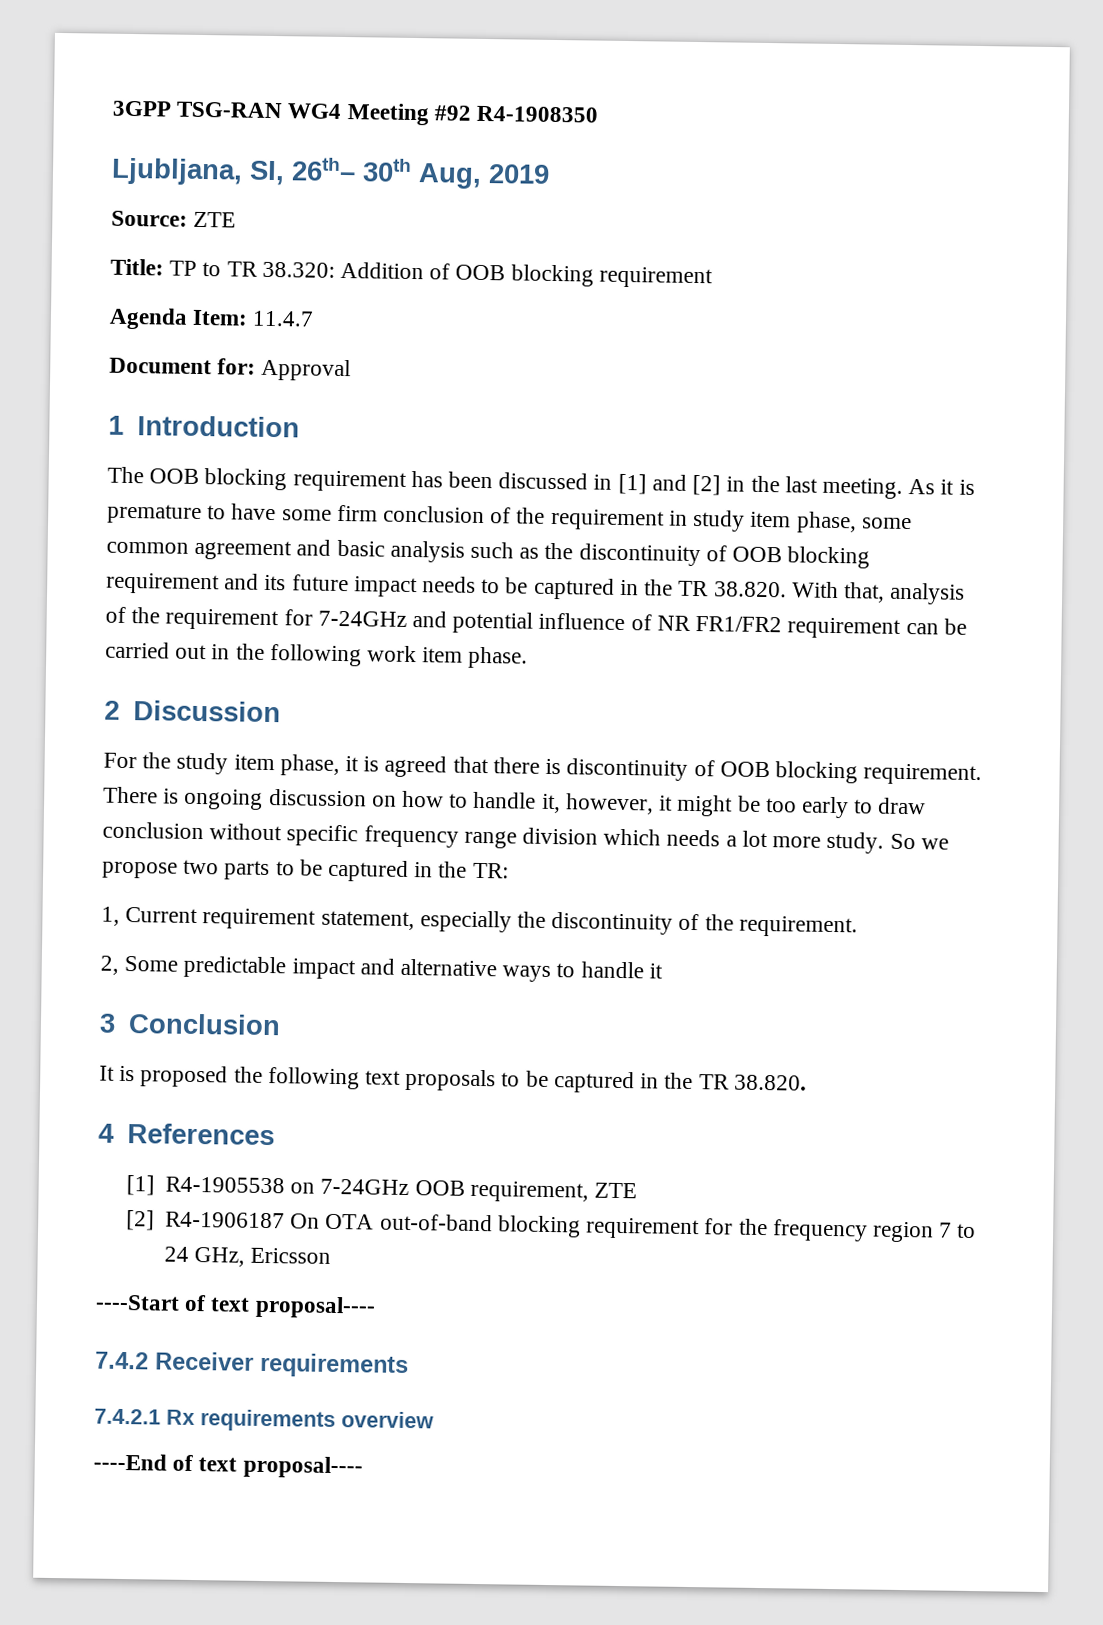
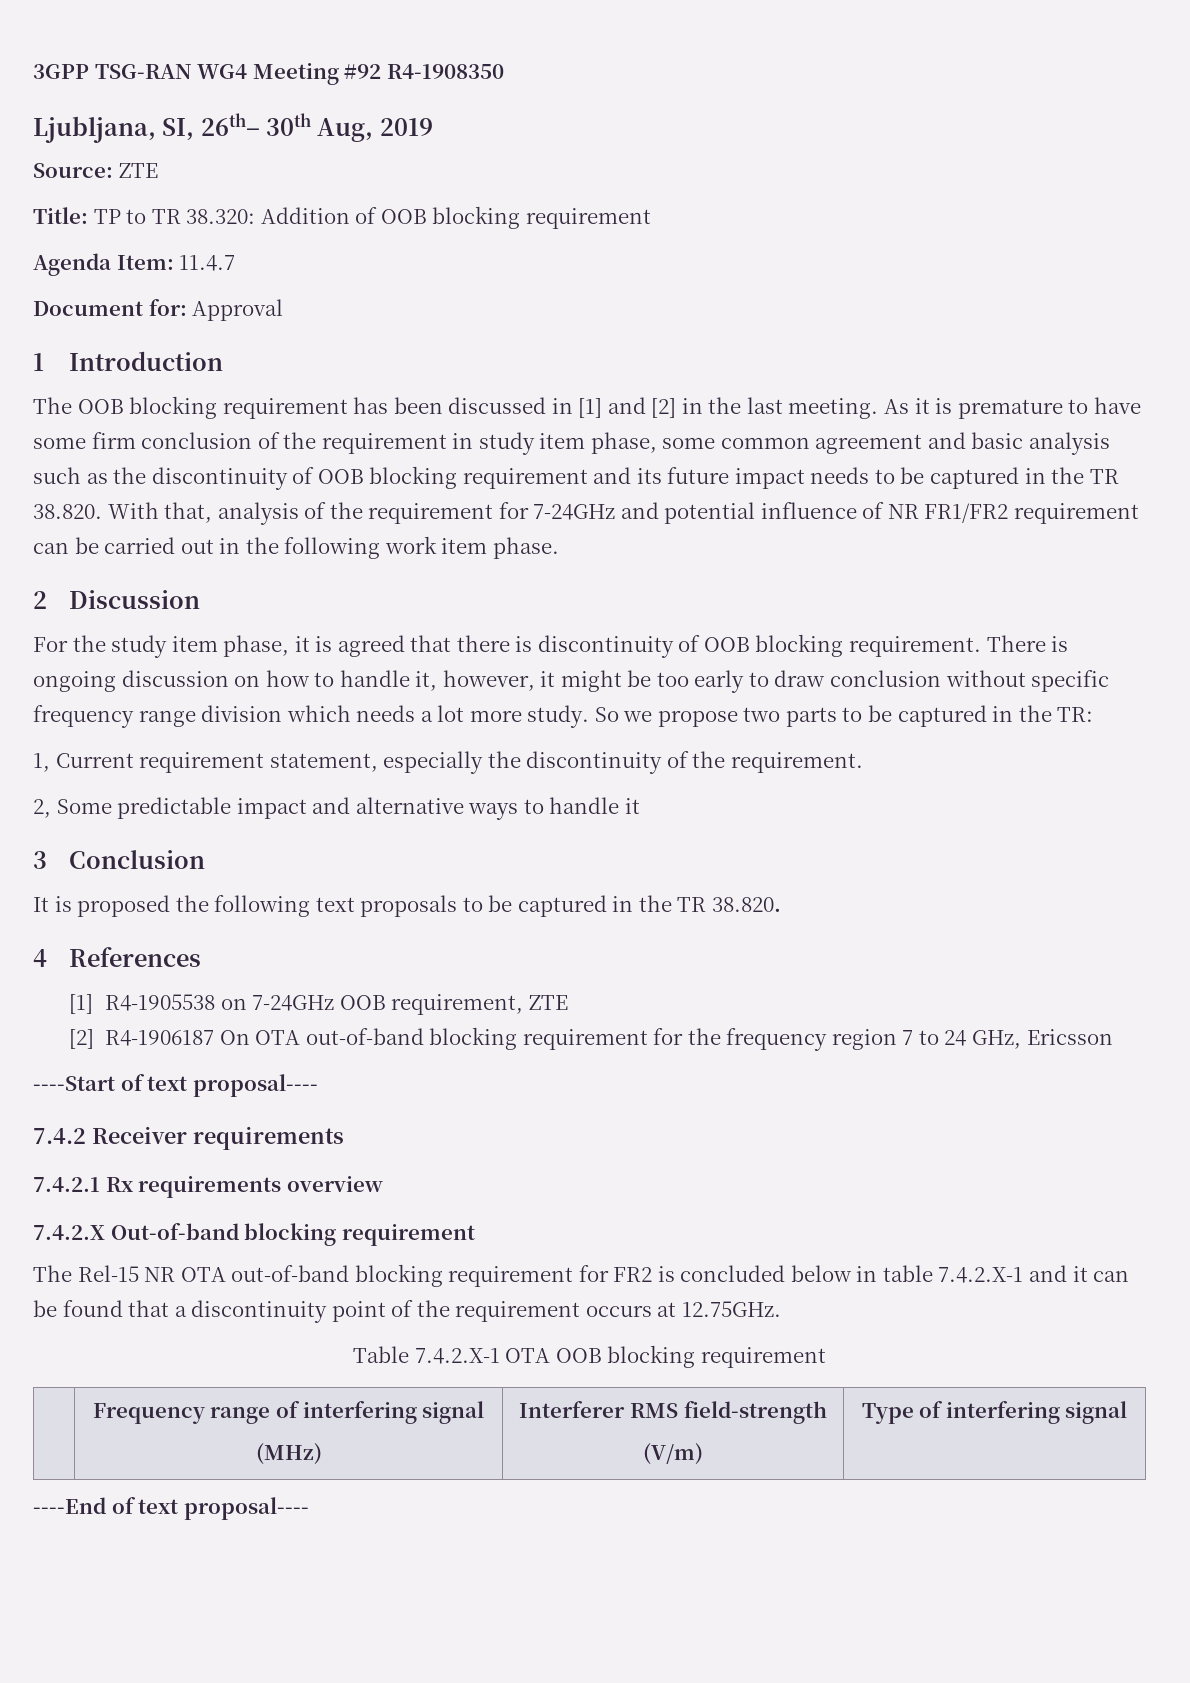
(434, 1420) none -> [33,1223,475,1246] [33,1264,1130,1287] [33,1300,781,1323] [353,1345,826,1368] [92,1401,485,1424] [255,1443,322,1465] [519,1401,827,1424] [643,1443,703,1465] [861,1401,1128,1424] // 7.4.2.X Out-of-band blocking requirement // The Rel-15 NR OTA out-of-band blocking requirement for FR2 is concluded below in table 7.4.2.X-1 and it can be found that a discontinuity point of the requirement occurs at 12.75GHz. // Table 7.4.2.X-1 OTA OOB blocking requirement // | Frequency range of interfering signal // (MHz) | Interferer RMS field-strength // (V/m) | Type of interfering signal

